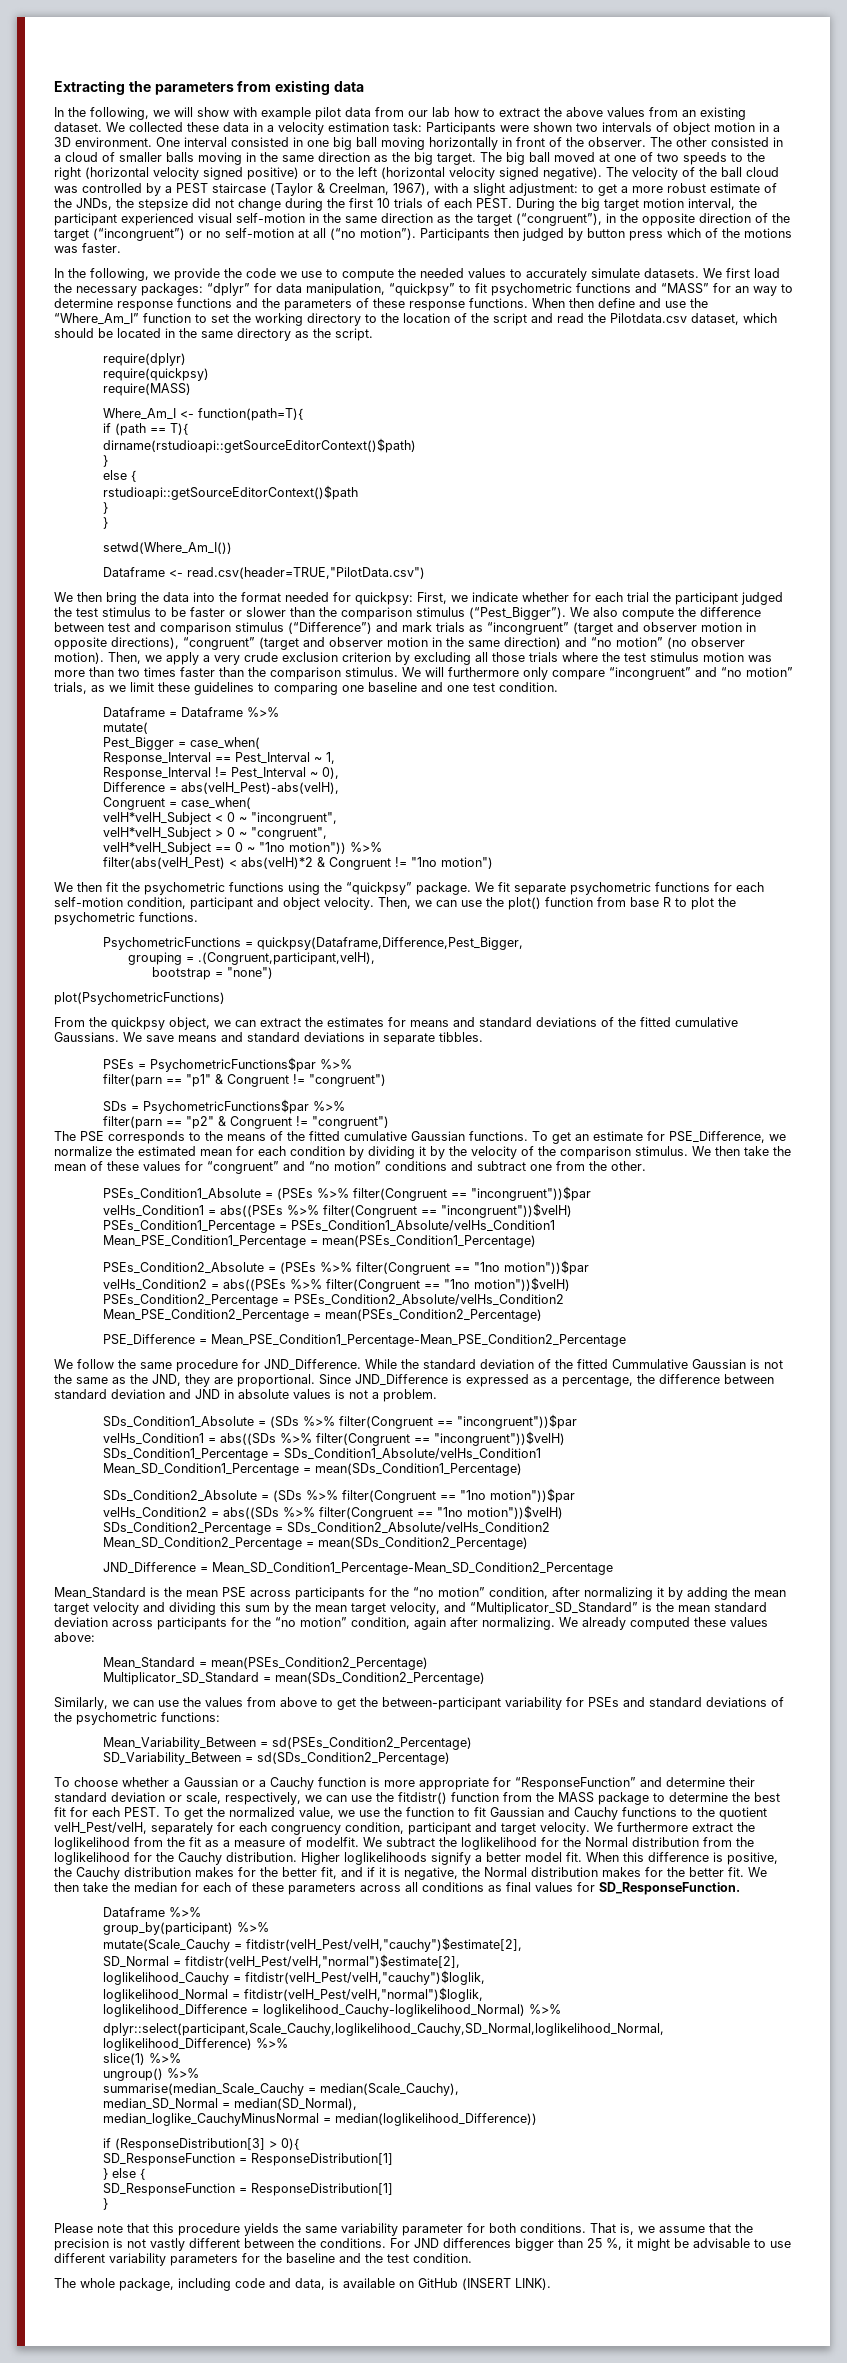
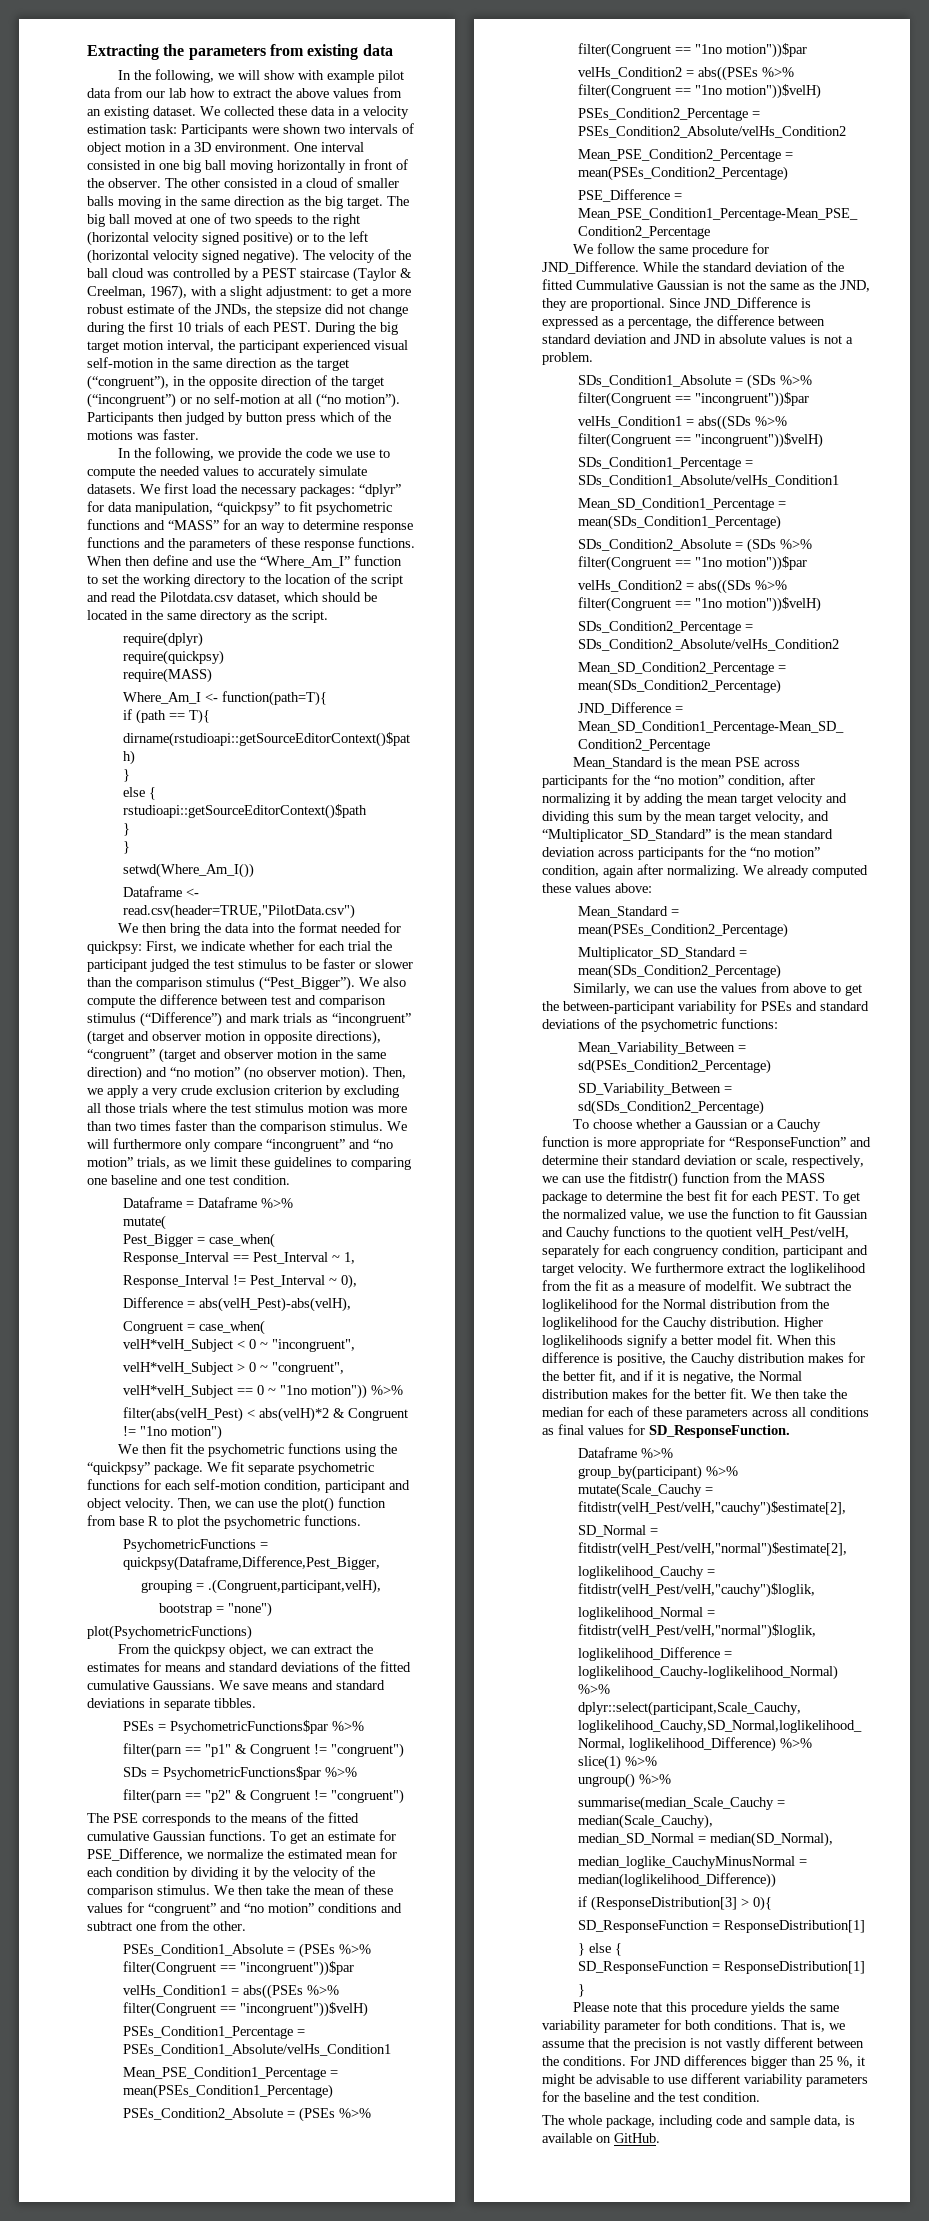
(291, 2283) none -> [770,2115,810,2128] sample
[418,2278,551,2290] GitHub (INSERT LINK). -> [614,2133,660,2143] GitHub.

